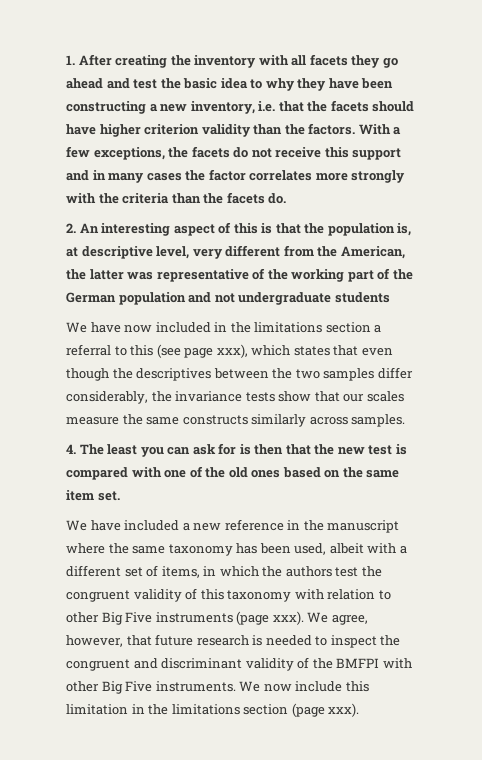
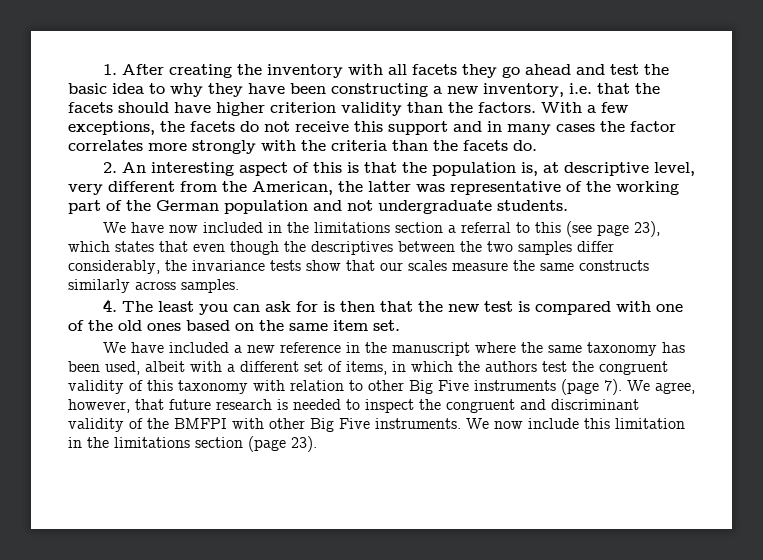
[334,292,390,303] students -> [497,200,568,211] students.
[216,344,248,358] xxx), -> [633,221,660,237] 23),
[272,611,304,625] xxx). -> [604,379,622,395] 7).
[328,703,360,717] xxx). -> [291,436,317,452] 23).

